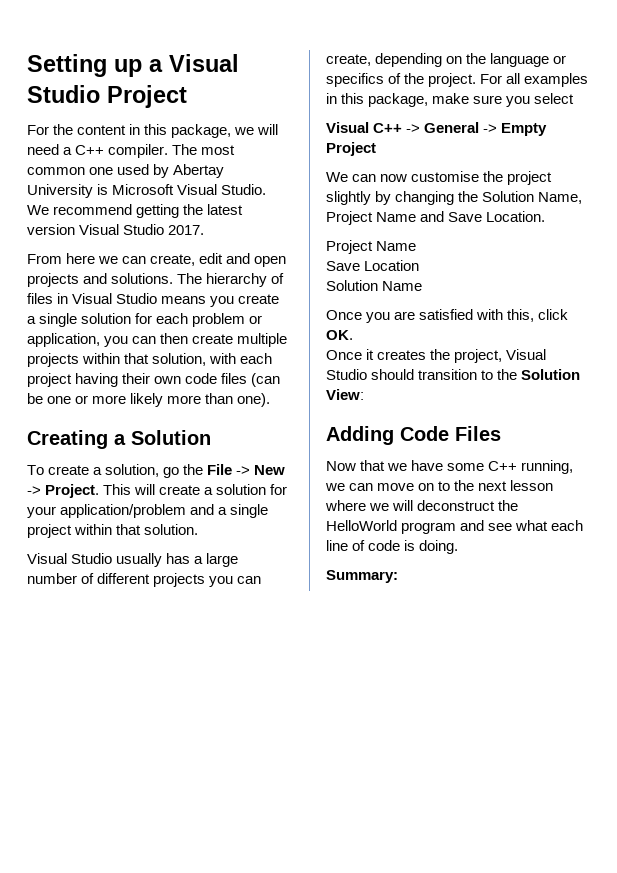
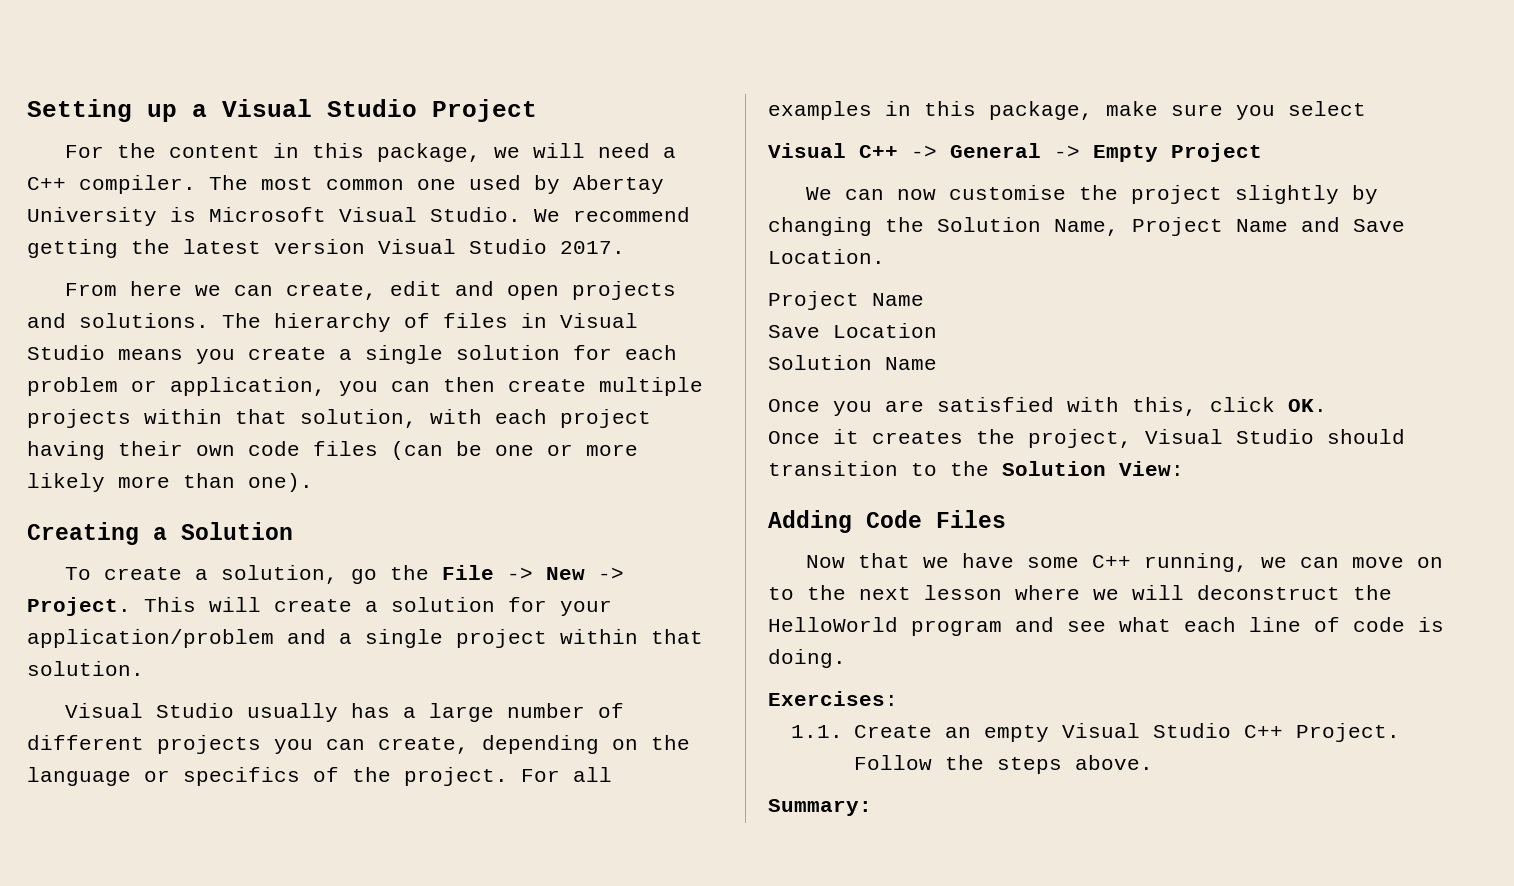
(459, 547) none -> [768,691,898,706] [791,723,1400,742] [853,755,1153,774] // Exercises: // 1.1. Create an empty Visual Studio C++ Project. Follow the steps above.

